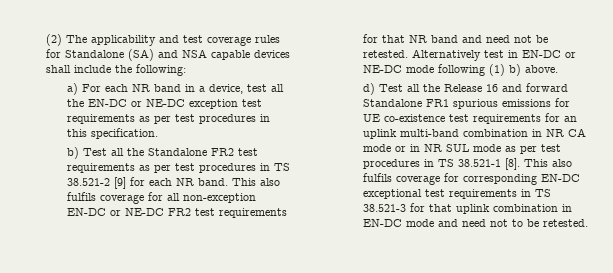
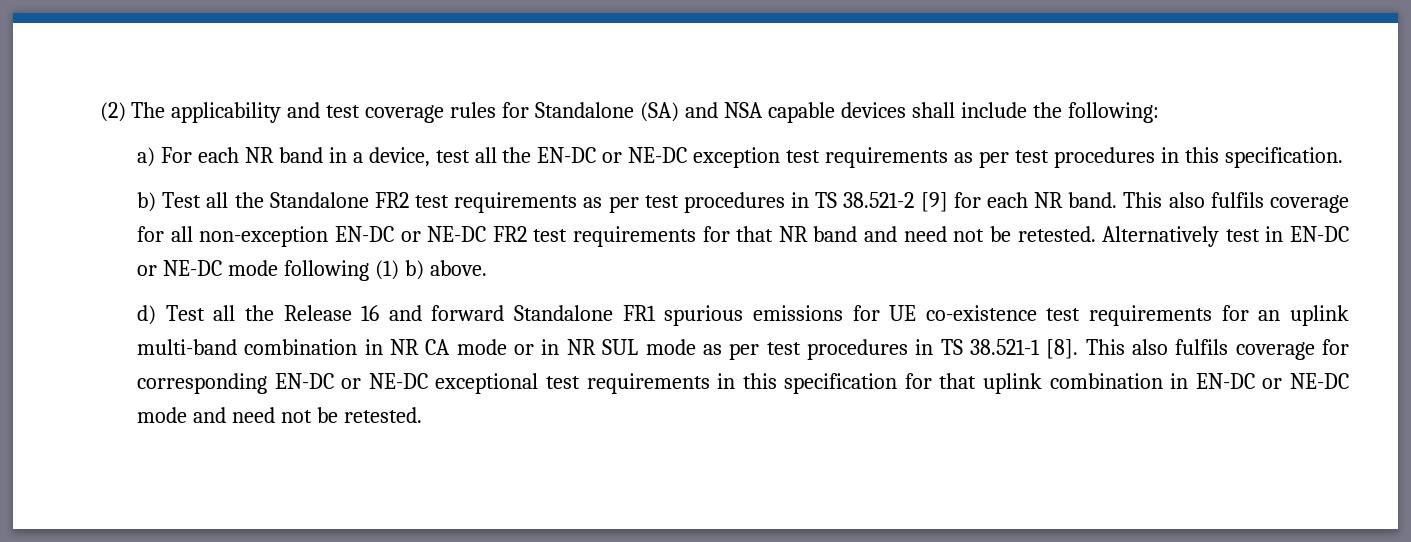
(580, 178) none -> [341,373,428,389] or NE-DC
[534,189,551,197] [362,204,406,212] TS 38.521-3 -> [742,373,898,394] this specification
(402, 223) none -> [1262,373,1350,389] or NE-DC
[511,219,523,227] to -> (312, 416) none

